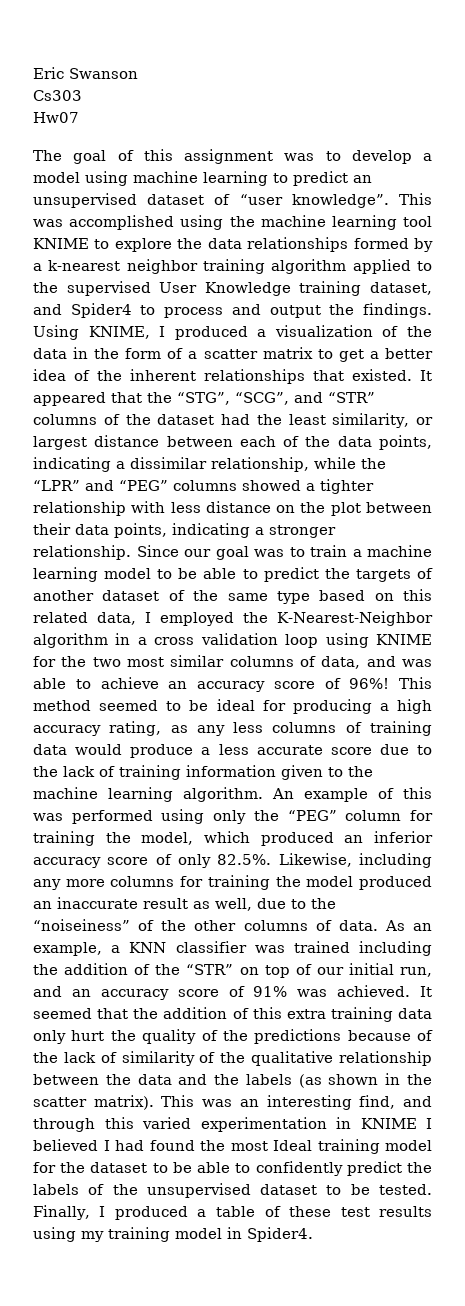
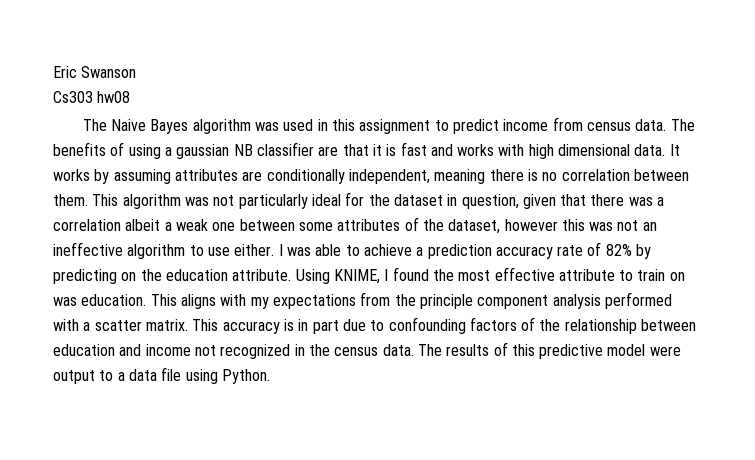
[33,112,79,123] [33,149,432,164] [33,171,372,186] [33,193,432,208] [33,215,432,230] [33,237,433,252] [33,259,432,274] [33,281,432,296] [33,303,433,318] [33,325,432,340] [33,347,433,362] [33,369,432,384] [33,392,375,406] [33,413,433,428] [33,435,432,450] [33,457,386,472] [33,479,374,494] [33,501,432,516] [33,523,336,538] [33,545,432,560] [33,567,433,582] [33,589,432,604] [33,611,434,626] [33,633,432,648] [33,655,432,669] [33,677,432,692] [33,699,432,714] [33,721,432,736] [33,744,432,758] [33,765,373,780] [33,787,432,802] [33,809,434,824] [33,831,433,846] [33,853,432,868] [33,875,433,890] [33,897,336,911] [33,919,432,931] [33,941,432,956] [33,963,433,978] [33,985,432,1000] [33,1007,432,1022] [33,1029,433,1044] [33,1051,432,1066] [33,1073,432,1088] [33,1095,433,1110] [33,1117,432,1132] [33,1139,432,1154] [33,1161,433,1176] [33,1183,432,1198] [33,1205,432,1220] [33,1227,313,1242] // Hw07 // The goal of this assignment was to develop a model using machine learning to predict an unsupervised dataset of “user knowledge”. This was accomplished using the machine learning tool KNIME to explore the data relationships formed by a k-nearest neighbor training algorithm applied to the supervised User Knowledge training dataset, and Spider4 to process and output the findings. Using KNIME, I produced a visualization of the data in the form of a scatter matrix to get a better idea of the inherent relationships that existed. It appeared that the “STG”, “SCG”, and “STR” columns of the dataset had the least similarity, or largest distance between each of the data points, indicating a dissimilar relationship, while the “LPR” and “PEG” columns showed a tighter relationship with less distance on the plot between their data points, indicating a stronger relationship. Since our goal was to train a machine learning model to be able to predict the targets of another dataset of the same type based on this related data, I employed the K-Nearest-Neighbor algorithm in a cross validation loop using KNIME for the two most similar columns of data, and was able to achieve an accuracy score of 96%! This method seemed to be ideal for producing a high accuracy rating, as any less columns of training data would produce a less accurate score due to the lack of training information given to the machine learning algorithm. An example of this was performed using only the “PEG” column for training the model, which produced an inferior accuracy score of only 82.5%. Likewise, including any more columns for training the model produced an inaccurate result as well, due to the “noiseiness” of the other columns of data. As an example, a KNN classifier was trained including the addition of the “STR” on top of our initial run, and an accuracy score of 91% was achieved. It seemed that the addition of this extra training data only hurt the quality of the predictions because of the lack of similarity of the qualitative relationship between the data and the labels (as shown in the scatter matrix). This was an interesting find, and through this varied experimentation in KNIME I believed I had found the most Ideal training model for the dataset to be able to confidently predict the labels of the unsupervised dataset to be tested. Finally, I produced a table of these test results using my training model in Spider4. -> [97,91,131,103] [82,117,695,134] [53,142,680,159] [53,169,689,184] [53,192,665,209] [53,217,657,234] [53,242,652,259] [53,267,685,284] [53,292,672,309] [53,317,697,334] [53,342,681,359] [53,367,270,384] hw08 // The Naive Bayes algorithm was used in this assignment to predict income from census data. The benefits of using a gaussian NB classifier are that it is fast and works with high dimensional data. It works by assuming attributes are conditionally independent, meaning there is no correlation between them. This algorithm was not particularly ideal for the dataset in question, given that there was a correlation albeit a weak one between some attributes of the dataset, however this was not an ineffective algorithm to use either. I was able to achieve a prediction accuracy rate of 82% by predicting on the education attribute. Using KNIME, I found the most effective attribute to train on was education. This aligns with my expectations from the principle component analysis performed with a scatter matrix. This accuracy is in part due to confounding factors of the relationship between education and income not recognized in the census data. The results of this predictive model were output to a data file using Python.

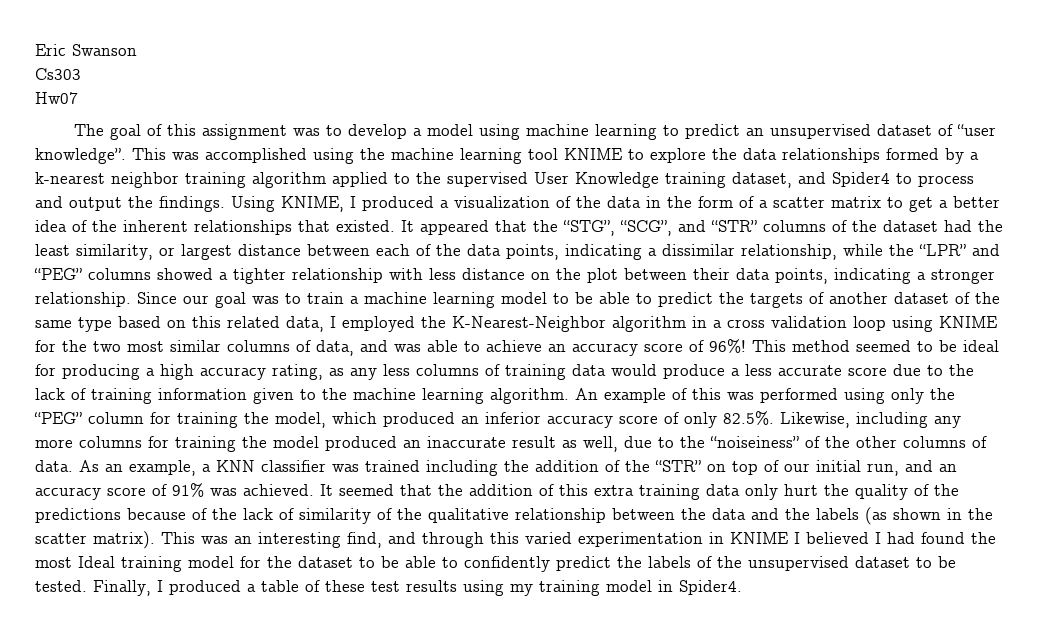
[97,91,131,103] [82,117,695,134] [53,142,680,159] [53,169,689,184] [53,192,665,209] [53,217,657,234] [53,242,652,259] [53,267,685,284] [53,292,672,309] [53,317,697,334] [53,342,681,359] [53,367,270,384] hw08 // The Naive Bayes algorithm was used in this assignment to predict income from census data. The benefits of using a gaussian NB classifier are that it is fast and works with high dimensional data. It works by assuming attributes are conditionally independent, meaning there is no correlation between them. This algorithm was not particularly ideal for the dataset in question, given that there was a correlation albeit a weak one between some attributes of the dataset, however this was not an ineffective algorithm to use either. I was able to achieve a prediction accuracy rate of 82% by predicting on the education attribute. Using KNIME, I found the most effective attribute to train on was education. This aligns with my expectations from the principle component analysis performed with a scatter matrix. This accuracy is in part due to confounding factors of the relationship between education and income not recognized in the census data. The results of this predictive model were output to a data file using Python. -> [35,92,78,104] [74,124,997,140] [35,148,979,164] [35,172,974,188] [35,196,1000,212] [35,220,1003,236] [35,244,1000,260] [34,268,995,284] [35,292,1000,308] [35,316,997,332] [35,339,999,356] [35,364,974,380] [35,388,955,404] [34,411,961,428] [35,436,987,452] [35,460,957,476] [35,483,959,500] [35,507,993,525] [35,531,996,549] [35,556,956,572] [35,580,742,596] // Hw07 // The goal of this assignment was to develop a model using machine learning to predict an unsupervised dataset of “user knowledge”. This was accomplished using the machine learning tool KNIME to explore the data relationships formed by a k-nearest neighbor training algorithm applied to the supervised User Knowledge training dataset, and Spider4 to process and output the findings. Using KNIME, I produced a visualization of the data in the form of a scatter matrix to get a better idea of the inherent relationships that existed. It appeared that the “STG”, “SCG”, and “STR” columns of the dataset had the least similarity, or largest distance between each of the data points, indicating a dissimilar relationship, while the “LPR” and “PEG” columns showed a tighter relationship with less distance on the plot between their data points, indicating a stronger relationship. Since our goal was to train a machine learning model to be able to predict the targets of another dataset of the same type based on this related data, I employed the K-Nearest-Neighbor algorithm in a cross validation loop using KNIME for the two most similar columns of data, and was able to achieve an accuracy score of 96%! This method seemed to be ideal for producing a high accuracy rating, as any less columns of training data would produce a less accurate score due to the lack of training information given to the machine learning algorithm. An example of this was performed using only the “PEG” column for training the model, which produced an inferior accuracy score of only 82.5%. Likewise, including any more columns for training the model produced an inaccurate result as well, due to the “noiseiness” of the other columns of data. As an example, a KNN classifier was trained including the addition of the “STR” on top of our initial run, and an accuracy score of 91% was achieved. It seemed that the addition of this extra training data only hurt the quality of the predictions because of the lack of similarity of the qualitative relationship between the data and the labels (as shown in the scatter matrix). This was an interesting find, and through this varied experimentation in KNIME I believed I had found the most Ideal training model for the dataset to be able to confidently predict the labels of the unsupervised dataset to be tested. Finally, I produced a table of these test results using my training model in Spider4.

